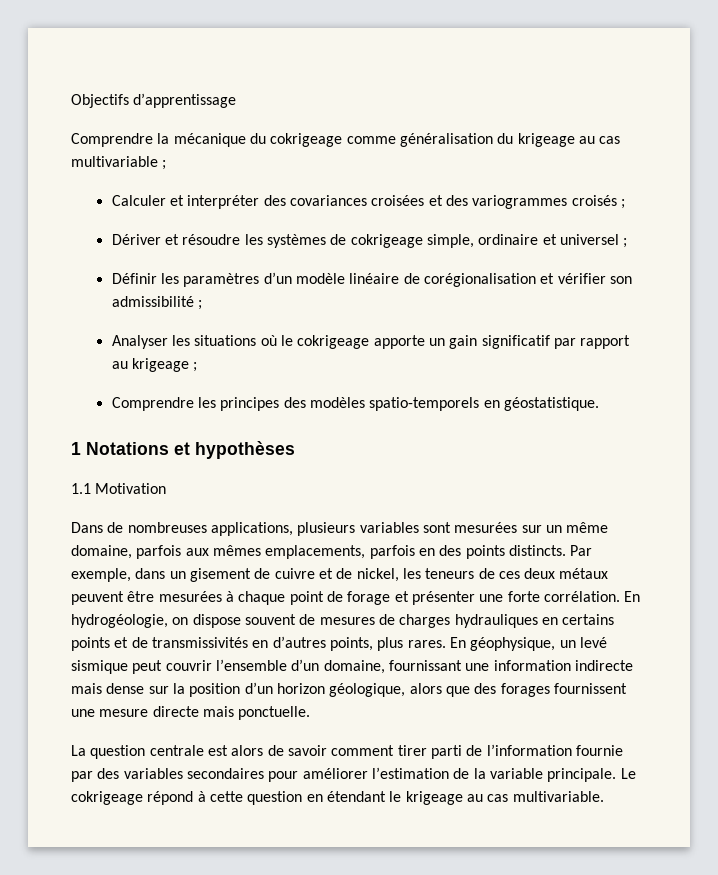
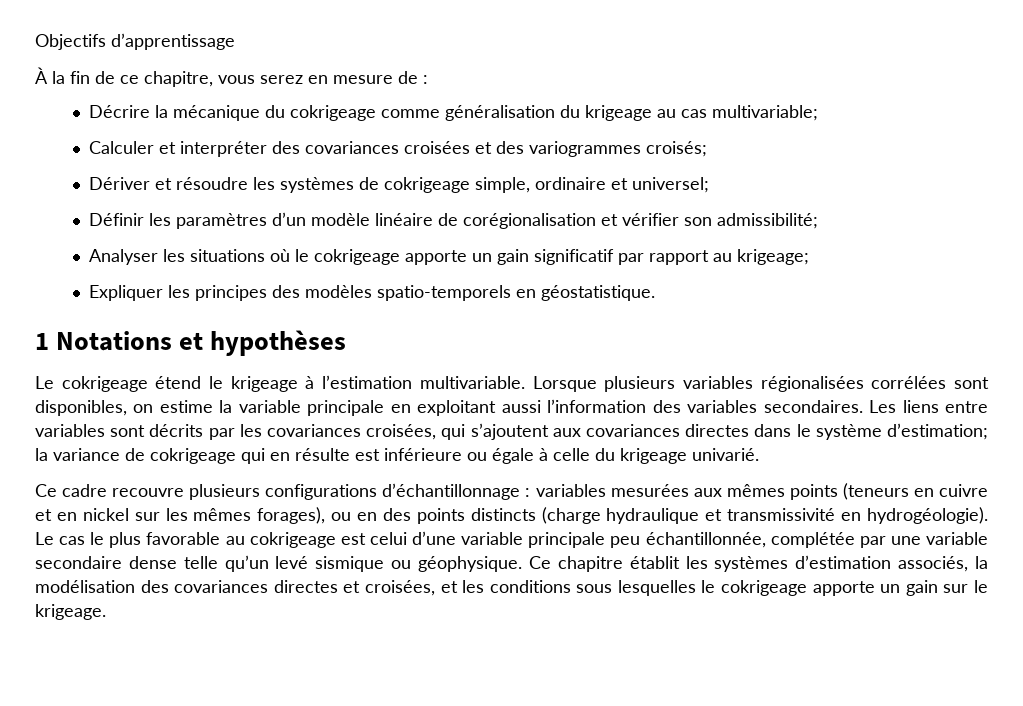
[71,133,153,147] Comprendre -> [35,67,428,87] [89,105,151,118] À la fin de ce chapitre, vous serez en mesure de : // Décrire
[71,156,167,170] multivariable ; -> [712,105,819,121] multivariable;
[571,195,625,209] croisés ; -> [646,141,708,157] croisés;
[559,234,628,248] universel ; -> [632,177,710,193] universel;
[111,296,203,310] admissibilité ; -> [717,213,819,229] admissibilité;
[132,358,198,372] [111,397,194,411] krigeage ; // Comprendre -> [737,249,810,265] [89,285,164,301] krigeage; // Expliquer
[71,483,167,494] [71,522,609,536] [71,545,593,559] [71,568,609,582] [71,591,641,605] [71,614,615,628] [71,636,607,651] [71,659,633,674] [71,682,627,697] [71,706,311,720] [71,744,623,759] [71,767,636,782] [71,791,604,805] 1.1 Motivation // Dans de nombreuses applications, plusieurs variables sont mesurées sur un même domaine, parfois aux mêmes emplacements, parfois en des points distincts. Par exemple, dans un gisement de cuivre et de nickel, les teneurs de ces deux métaux peuvent être mesurées à chaque point de forage et présenter une forte corrélation. En hydrogéologie, on dispose souvent de mesures de charges hydrauliques en certains points et de transmissivités en d’autres points, plus rares. En géophysique, un levé sismique peut couvrir l’ensemble d’un domaine, fournissant une information indirecte mais dense sur la position d’un horizon géologique, alors que des forages fournissent une mesure directe mais ponctuelle. // La question centrale est alors de savoir comment tirer parti de l’information fournie par des variables secondaires pour améliorer l’estimation de la variable principale. Le cokrigeage répond à cette question en étendant le krigeage au cas multivariable. -> [35,375,990,392] [35,399,989,416] [35,423,989,440] [35,448,759,464] [35,483,988,500] [35,507,988,524] [35,531,989,548] [35,555,989,572] [35,580,989,596] [35,604,106,620] Le cokrigeage étend le krigeage à l’estimation multivariable. Lorsque plusieurs variables régionalisées corrélées sont disponibles, on estime la variable principale en exploitant aussi l’information des variables secondaires. Les liens entre variables sont décrits par les covariances croisées, qui s’ajoutent aux covariances directes dans le système d’estimation; la variance de cokrigeage qui en résulte est inférieure ou égale à celle du krigeage univarié. // Ce cadre recouvre plusieurs configurations d’échantillonnage : variables mesurées aux mêmes points (teneurs en cuivre et en nickel sur les mêmes forages), ou en des points distincts (charge hydraulique et transmissivité en hydrogéologie). Le cas le plus favorable au cokrigeage est celui d’une variable principale peu échantillonnée, complétée par une variable secondaire dense telle qu’un levé sismique ou géophysique. Ce chapitre établit les systèmes d’estimation associés, la modélisation des covariances directes et croisées, et les conditions sous lesquelles le cokrigeage apporte un gain sur le krigeage.

